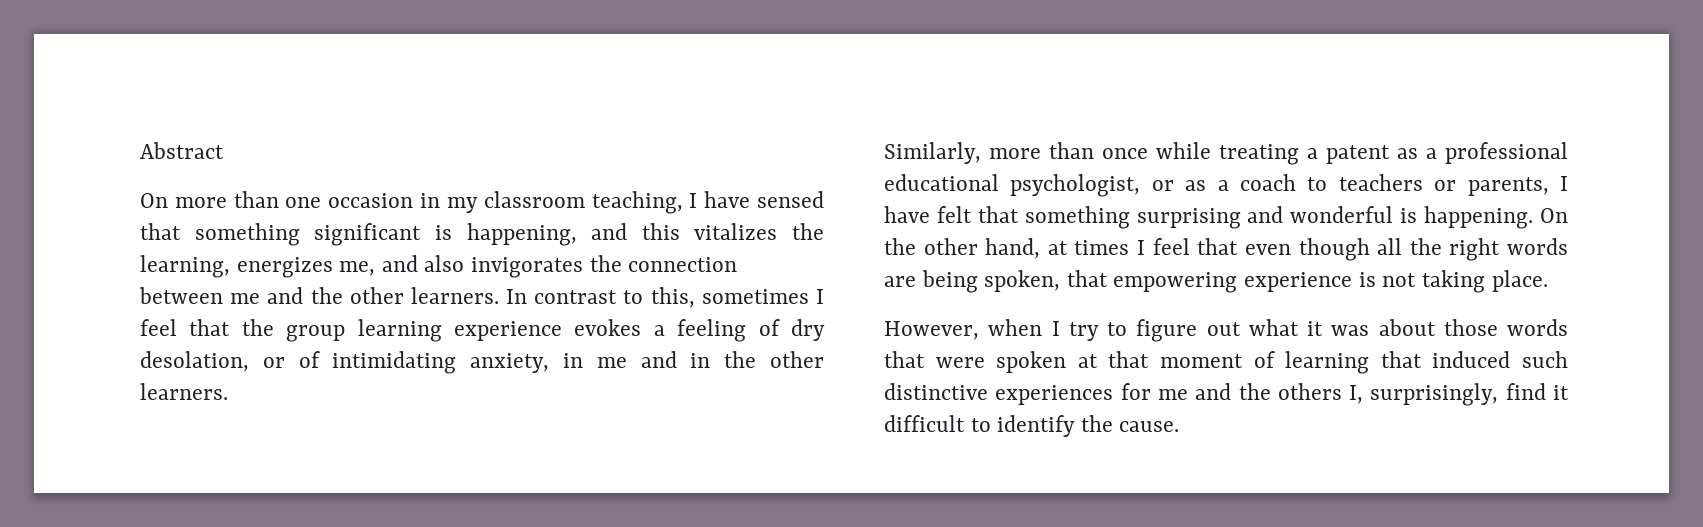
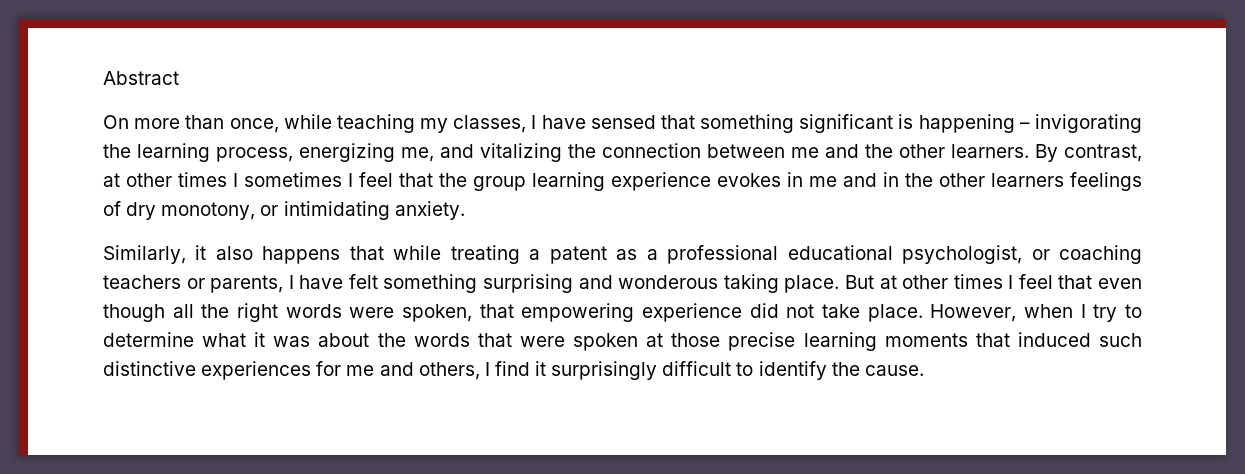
[285,191,683,214] one occasion in my classroom teaching, -> [229,114,527,133] once, while teaching my classes,
[466,223,824,246] [140,255,584,278] happening, and this vitalizes the learning, energizes me, and also invigorates -> [918,114,1142,133] [103,143,562,162] happening – invigorating the learning process, energizing me, and vitalizing
[506,287,695,308] In contrast to this, -> [1035,144,1142,162] [103,172,238,187] By contrast, at other times I
[653,319,825,342] [140,351,550,374] a feeling of dry desolation, or of intimidating anxiety, -> (781, 180) none
[140,383,228,400] [884,142,1148,164] learners. // Similarly, more than once -> [991,172,1142,191] [103,201,465,220] [103,245,384,264] learners feelings of dry monotony, or intimidating anxiety. // Similarly, it also happens that
[1185,174,1328,191] as a coach to -> [1059,245,1142,264] coaching
[977,206,1019,223] that -> (378, 281) none
[1290,206,1568,229] [884,238,1068,259] wonderful is happening. On the other hand, at -> [618,274,949,293] wonderous taking place. But at other
[884,270,978,293] are being -> [349,307,395,318] were
[1358,270,1548,293] is not taking place. // -> [749,303,923,322] did not take place.
[1136,319,1241,342] figure out -> [103,332,194,347] determine
[1443,319,1498,336] those -> [377,333,406,347] the
[1108,351,1370,374] that moment of learning -> [671,332,968,351] those precise learning moments
[1238,383,1499,406] the others I, surprisingly, -> [418,362,490,380] others, I
(1569, 392) none -> [551,361,658,380] surprisingly

